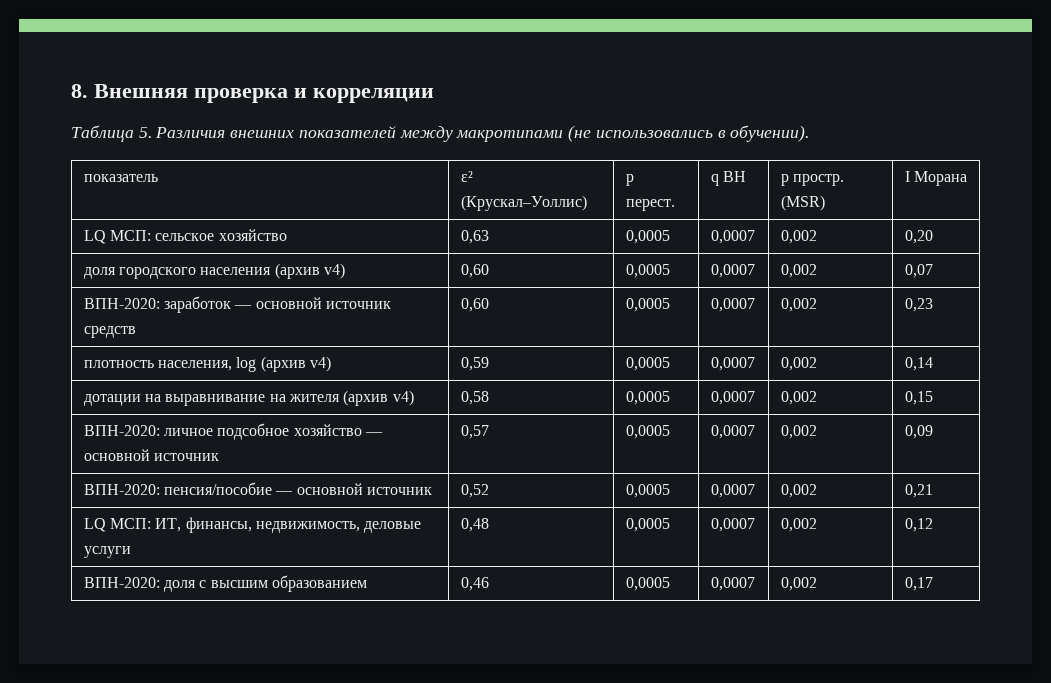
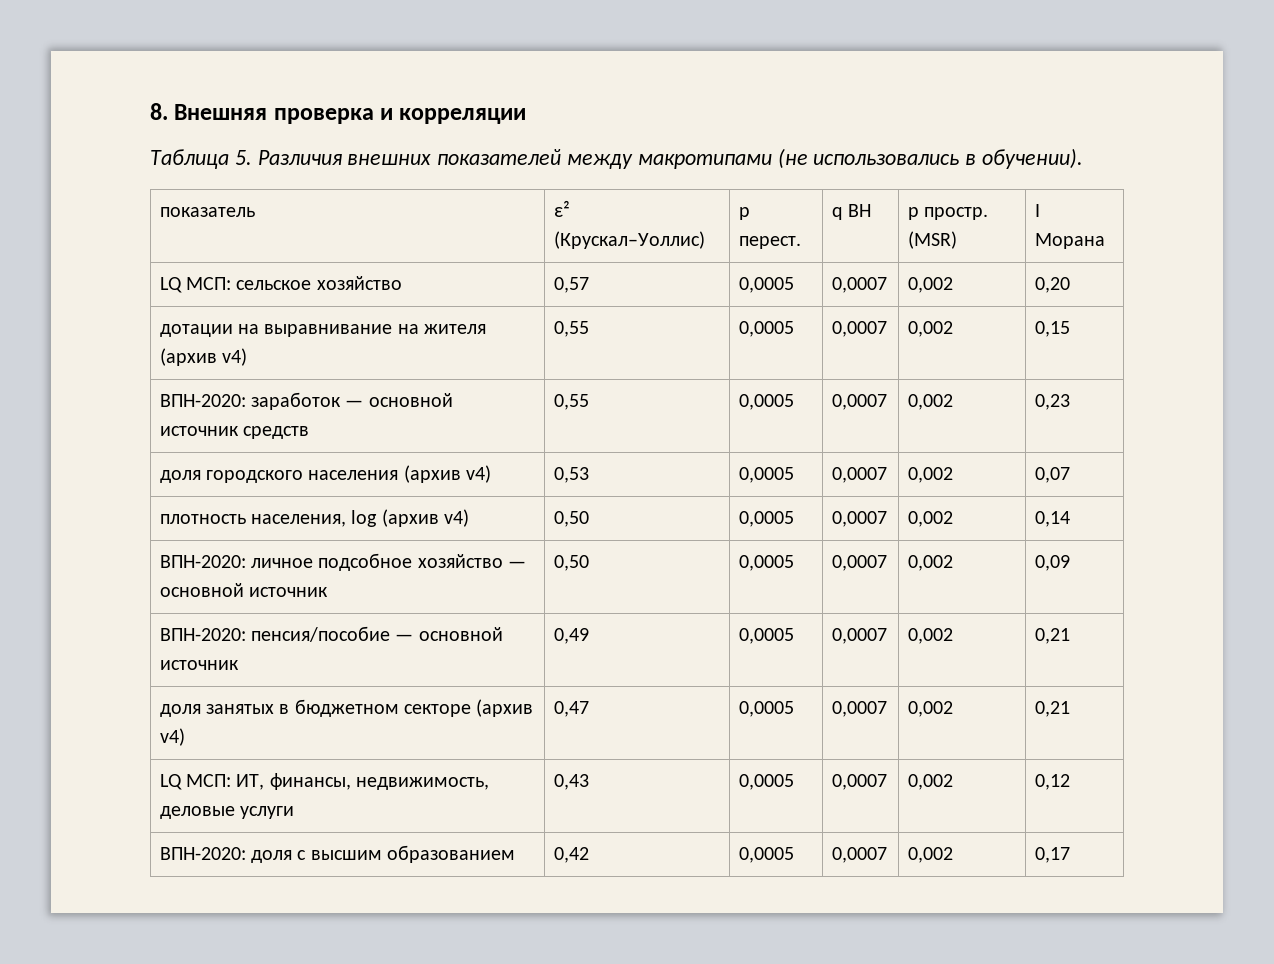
[460,230,489,244] 0,63 -> [553,277,589,293] 0,57
[83,263,345,279] [460,264,489,278] [625,264,670,278] [710,264,755,278] [780,264,817,278] [904,264,933,278] [83,296,391,313] [83,326,136,338] [460,298,489,312] [625,298,670,312] [710,298,755,312] [780,298,817,312] [904,298,933,312] [83,356,331,372] [460,357,489,371] [625,357,670,371] [710,357,755,371] [780,357,817,371] [904,357,933,371] // доля городского населения (архив v4) | 0,60 | 0,0005 | 0,0007 | 0,002 | 0,07 // ВПН-2020: заработок — основной источник средств | 0,60 | 0,0005 | 0,0007 | 0,002 | 0,23 // плотность населения, log (архив v4) | 0,59 | 0,0005 | 0,0007 | 0,002 | 0,14 -> (1070, 285) none
[460,391,489,405] 0,58 -> [553,321,589,337] 0,55
(933, 398) none -> [159,392,453,410] [159,426,310,439] [553,394,589,410] [738,394,794,410] [831,394,887,410] [907,394,953,410] [1034,394,1070,410] [159,465,492,483] [553,467,589,483] [738,467,794,483] [831,467,887,483] [907,467,953,483] [1034,467,1070,483] [159,509,470,527] [553,511,589,527] [738,511,794,527] [831,511,887,527] [907,511,953,527] [1034,511,1070,527] // ВПН-2020: заработок — основной источник средств | 0,55 | 0,0005 | 0,0007 | 0,002 | 0,23 // доля городского населения (архив v4) | 0,53 | 0,0005 | 0,0007 | 0,002 | 0,07 // плотность населения, log (архив v4) | 0,50 | 0,0005 | 0,0007 | 0,002 | 0,14
[460,425,489,439] 0,57 -> [553,555,589,571] 0,50
[460,484,489,498] 0,52 -> [553,628,589,644] [738,628,794,644] [831,628,887,644] [907,628,953,644] [1034,628,1070,644] [159,699,534,717] [159,728,185,746] [553,701,589,717] 0,49 | 0,0005 | 0,0007 | 0,002 | 0,21 // доля занятых в бюджетном секторе (архив v4) | 0,47
[460,518,489,532] 0,48 -> [553,774,589,790] 0,43
[460,577,489,591] 0,46 -> [553,847,589,863] 0,42

